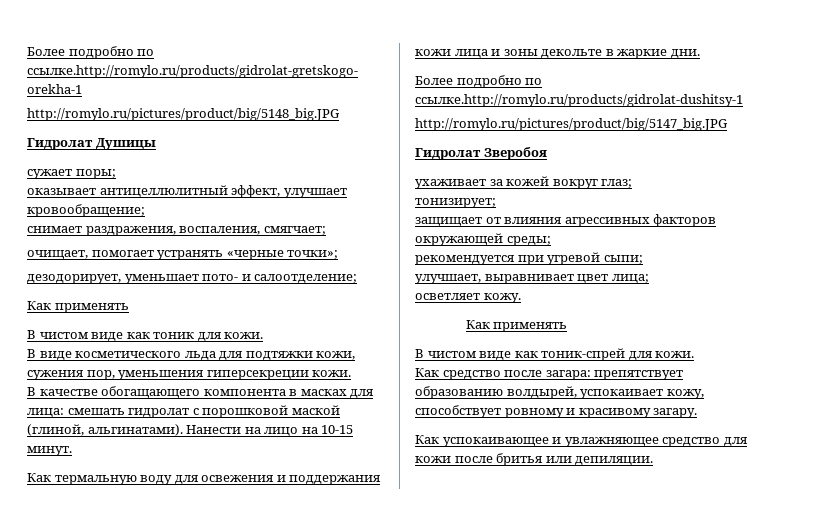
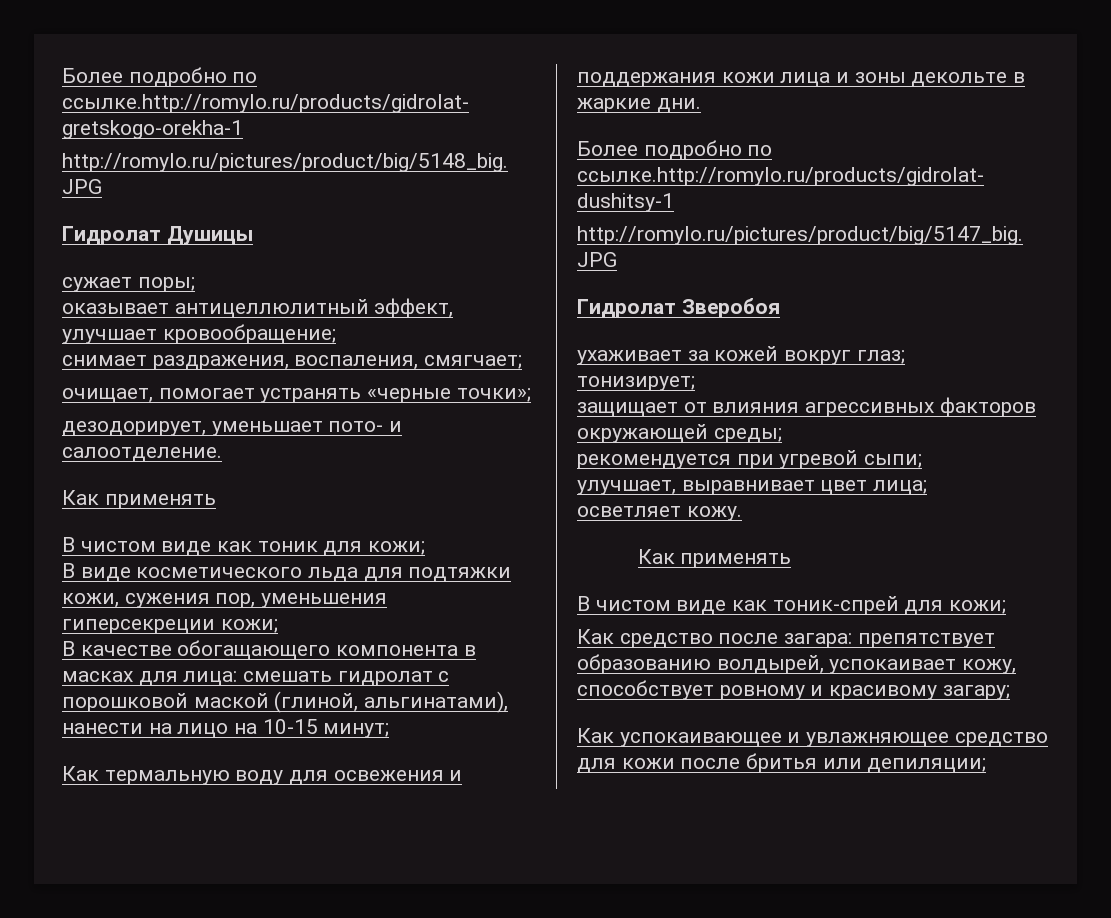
[254,274,358,284] салоотделение; -> [62,447,222,462] салоотделение.
[224,332,264,339] кожи. -> [368,541,426,555] кожи;
[312,370,352,377] кожи. -> [220,619,278,633] кожи;
[87,424,242,436] альгинатами). Нанести -> [364,691,509,713] [62,723,143,734] альгинатами), нанести
[27,446,72,456] минут. -> [323,723,390,738] минут;
[655,351,695,358] кожи. -> [949,600,1007,614] кожи;
[653,408,698,418] загару. -> [942,685,1010,700] загару;
[575,456,654,466] депиляции. -> [867,758,987,773] депиляции;

